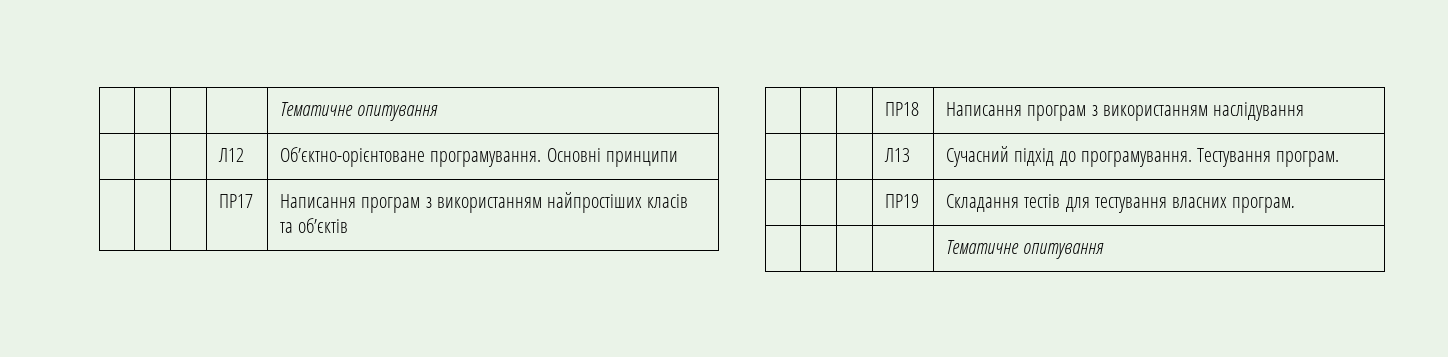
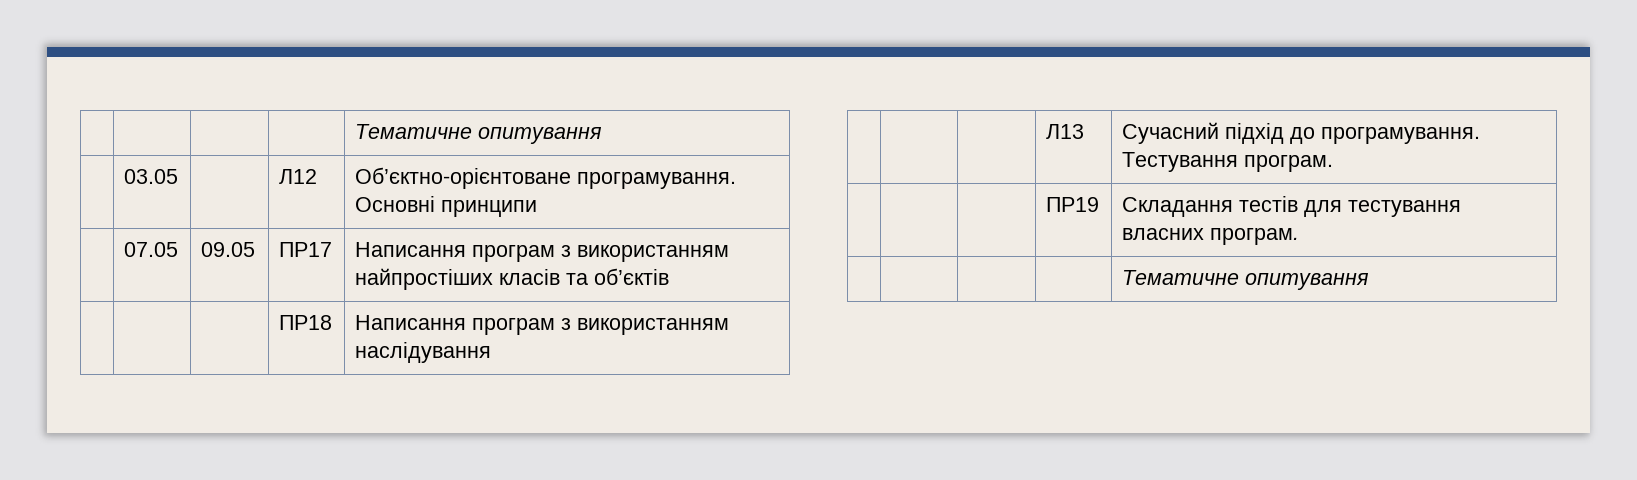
(439, 113) none -> [124,169,179,184] 03.05
(678, 159) | -> [124,242,179,257] [201,242,256,257] 07.05 | 09.05

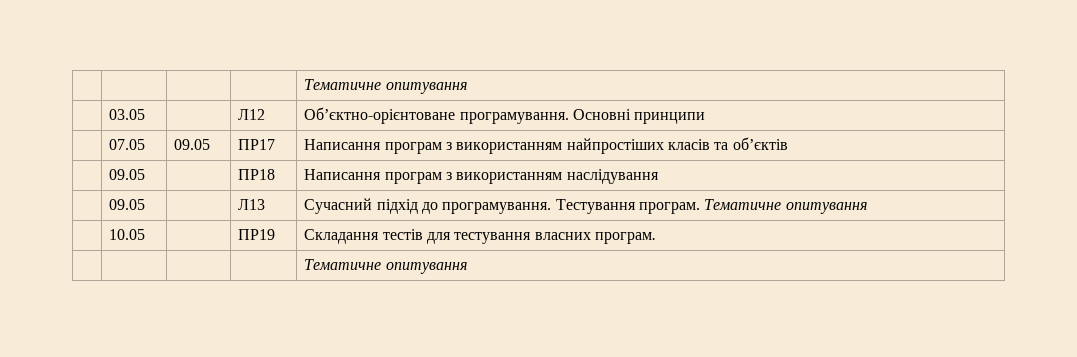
(670, 276) none -> [109,169,146,180] 09.05
(492, 352) none -> [109,199,146,210] 09.05
(1334, 163) // | -> [704,199,867,214] [109,229,146,240] Тематичне опитування // | 10.05

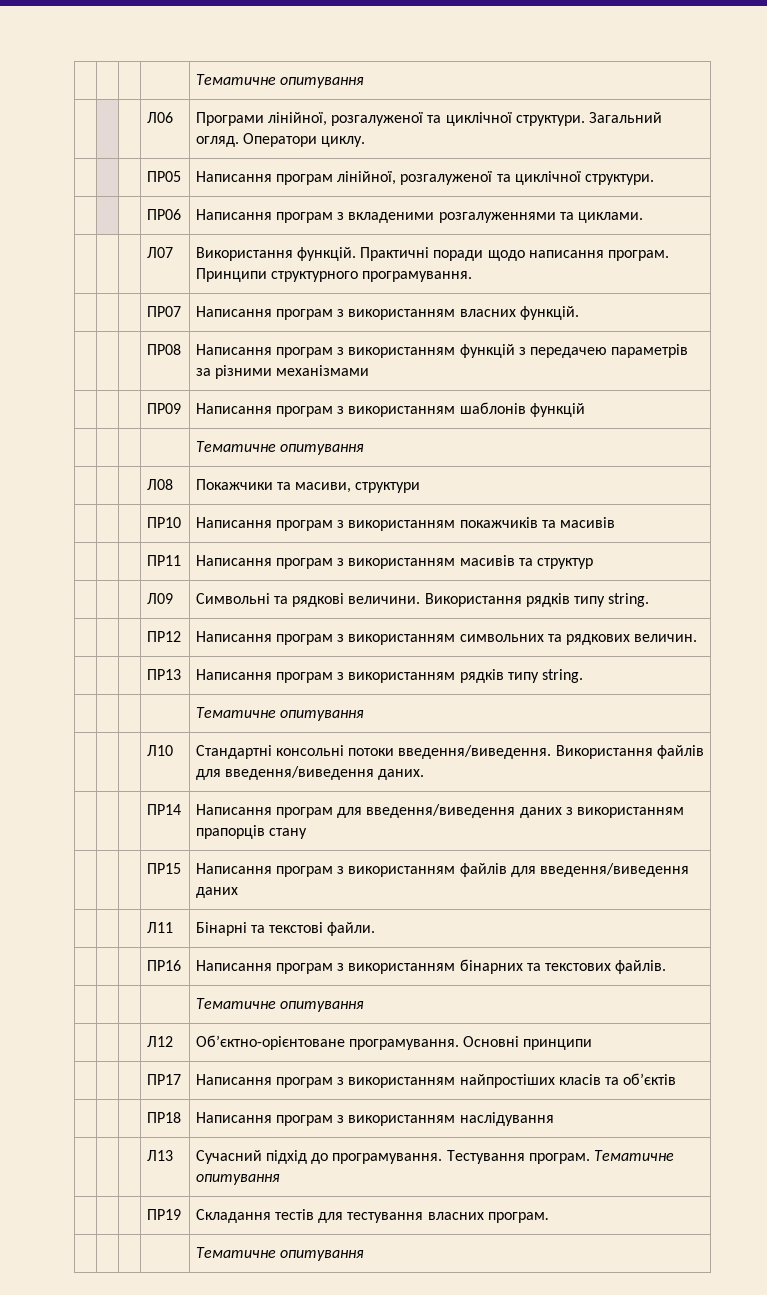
[304,79,467,94] [109,109,146,120] | | | | Тематичне опитування // | 03.05 -> [195,74,365,88] [146,112,173,123] [195,112,662,126] [195,133,366,147] [146,171,181,182] [195,171,654,185] [146,209,181,220] [195,209,643,223] [146,247,173,258] [195,247,669,261] [195,268,473,282] [146,306,181,317] [195,306,579,320] [146,344,181,355] [195,344,689,358] [195,365,370,379] [146,403,181,414] [195,402,585,417] [195,441,365,455] [146,479,173,490] [195,479,421,493] [146,517,181,528] [195,517,615,531] [146,555,181,566] [195,555,593,569] [146,593,173,604] [195,593,650,607] [146,631,181,642] [195,631,698,645] [146,669,181,680] [195,669,583,683] [195,707,365,721] [146,745,173,756] [195,745,704,759] [195,766,425,780] [146,804,181,815] [195,804,684,818] [195,825,308,839] [146,863,181,874] [195,863,689,877] [195,887,238,898] [146,922,173,933] [195,922,376,936] [146,960,181,971] [195,959,667,974] [195,998,365,1012] | | | | Тематичне опитування // | | | Л06 | Програми лінійної, розгалуженої та циклічної структури. Загальний огляд. Оператори циклу. // | | | ПР05 | Написання програм лінійної, розгалуженої та циклічної структури. // | | | ПР06 | Написання програм з вкладеними розгалуженнями та циклами. // | | | Л07 | Використання функцій. Практичні поради щодо написання програм. Принципи структурного програмування. // | | | ПР07 | Написання програм з використанням власних функцій. // | | | ПР08 | Написання програм з використанням функцій з передачею параметрів за різними механізмами // | | | ПР09 | Написання програм з використанням шаблонів функцій // | | | | Тематичне опитування // | | | Л08 | Покажчики та масиви, структури // | | | ПР10 | Написання програм з використанням покажчиків та масивів // | | | ПР11 | Написання програм з використанням масивів та структур // | | | Л09 | Символьні та рядкові величини. Використання рядків типу string. // | | | ПР12 | Написання програм з використанням символьних та рядкових величин. // | | | ПР13 | Написання програм з використанням рядків типу string. // | | | | Тематичне опитування // | | | Л10 | Стандартні консольні потоки введення/виведення. Використання файлів для введення/виведення даних. // | | | ПР14 | Написання програм для введення/виведення даних з використанням прапорців стану // | | | ПР15 | Написання програм з використанням файлів для введення/виведення даних // | | | Л11 | Бінарні та текстові файли. // | | | ПР16 | Написання програм з використанням бінарних та текстових файлів. // | | | | Тематичне опитування // |
[109,139,146,150] [174,139,211,150] 07.05 | 09.05 -> (593, 1044) |
[109,169,146,180] 09.05 -> (677, 1079) none
[109,199,146,210] 09.05 -> (554, 1119) none
[109,229,146,240] 10.05 -> (280, 1179) none

